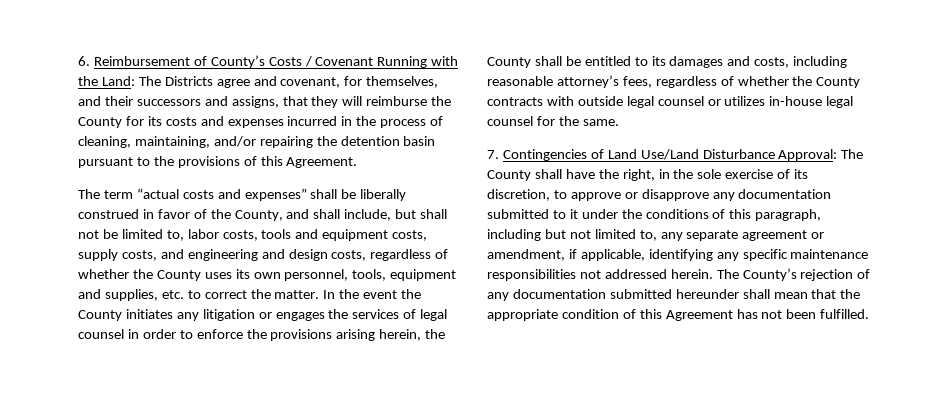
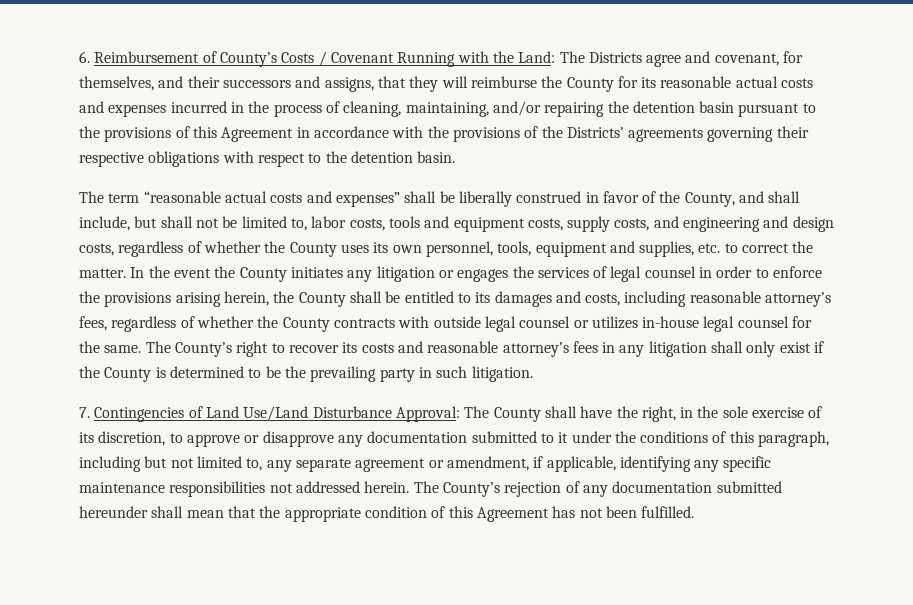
(162, 121) none -> [660,76,778,88] reasonable actual
[286,157,358,168] Agreement. -> [221,126,809,142] [79,151,456,167] Agreement in accordance with the provisions of the Districts’ agreements governing their respective obligations with respect to the detention basin.
[136,188,179,199] “actual -> [143,191,267,203] “reasonable actual
(619, 122) none -> [145,341,825,357] [79,366,533,382] The County’s right to recover its costs and reasonable attorney’s fees in any litigation shall only exist if the County is determined to be the prevailing party in such litigation.

